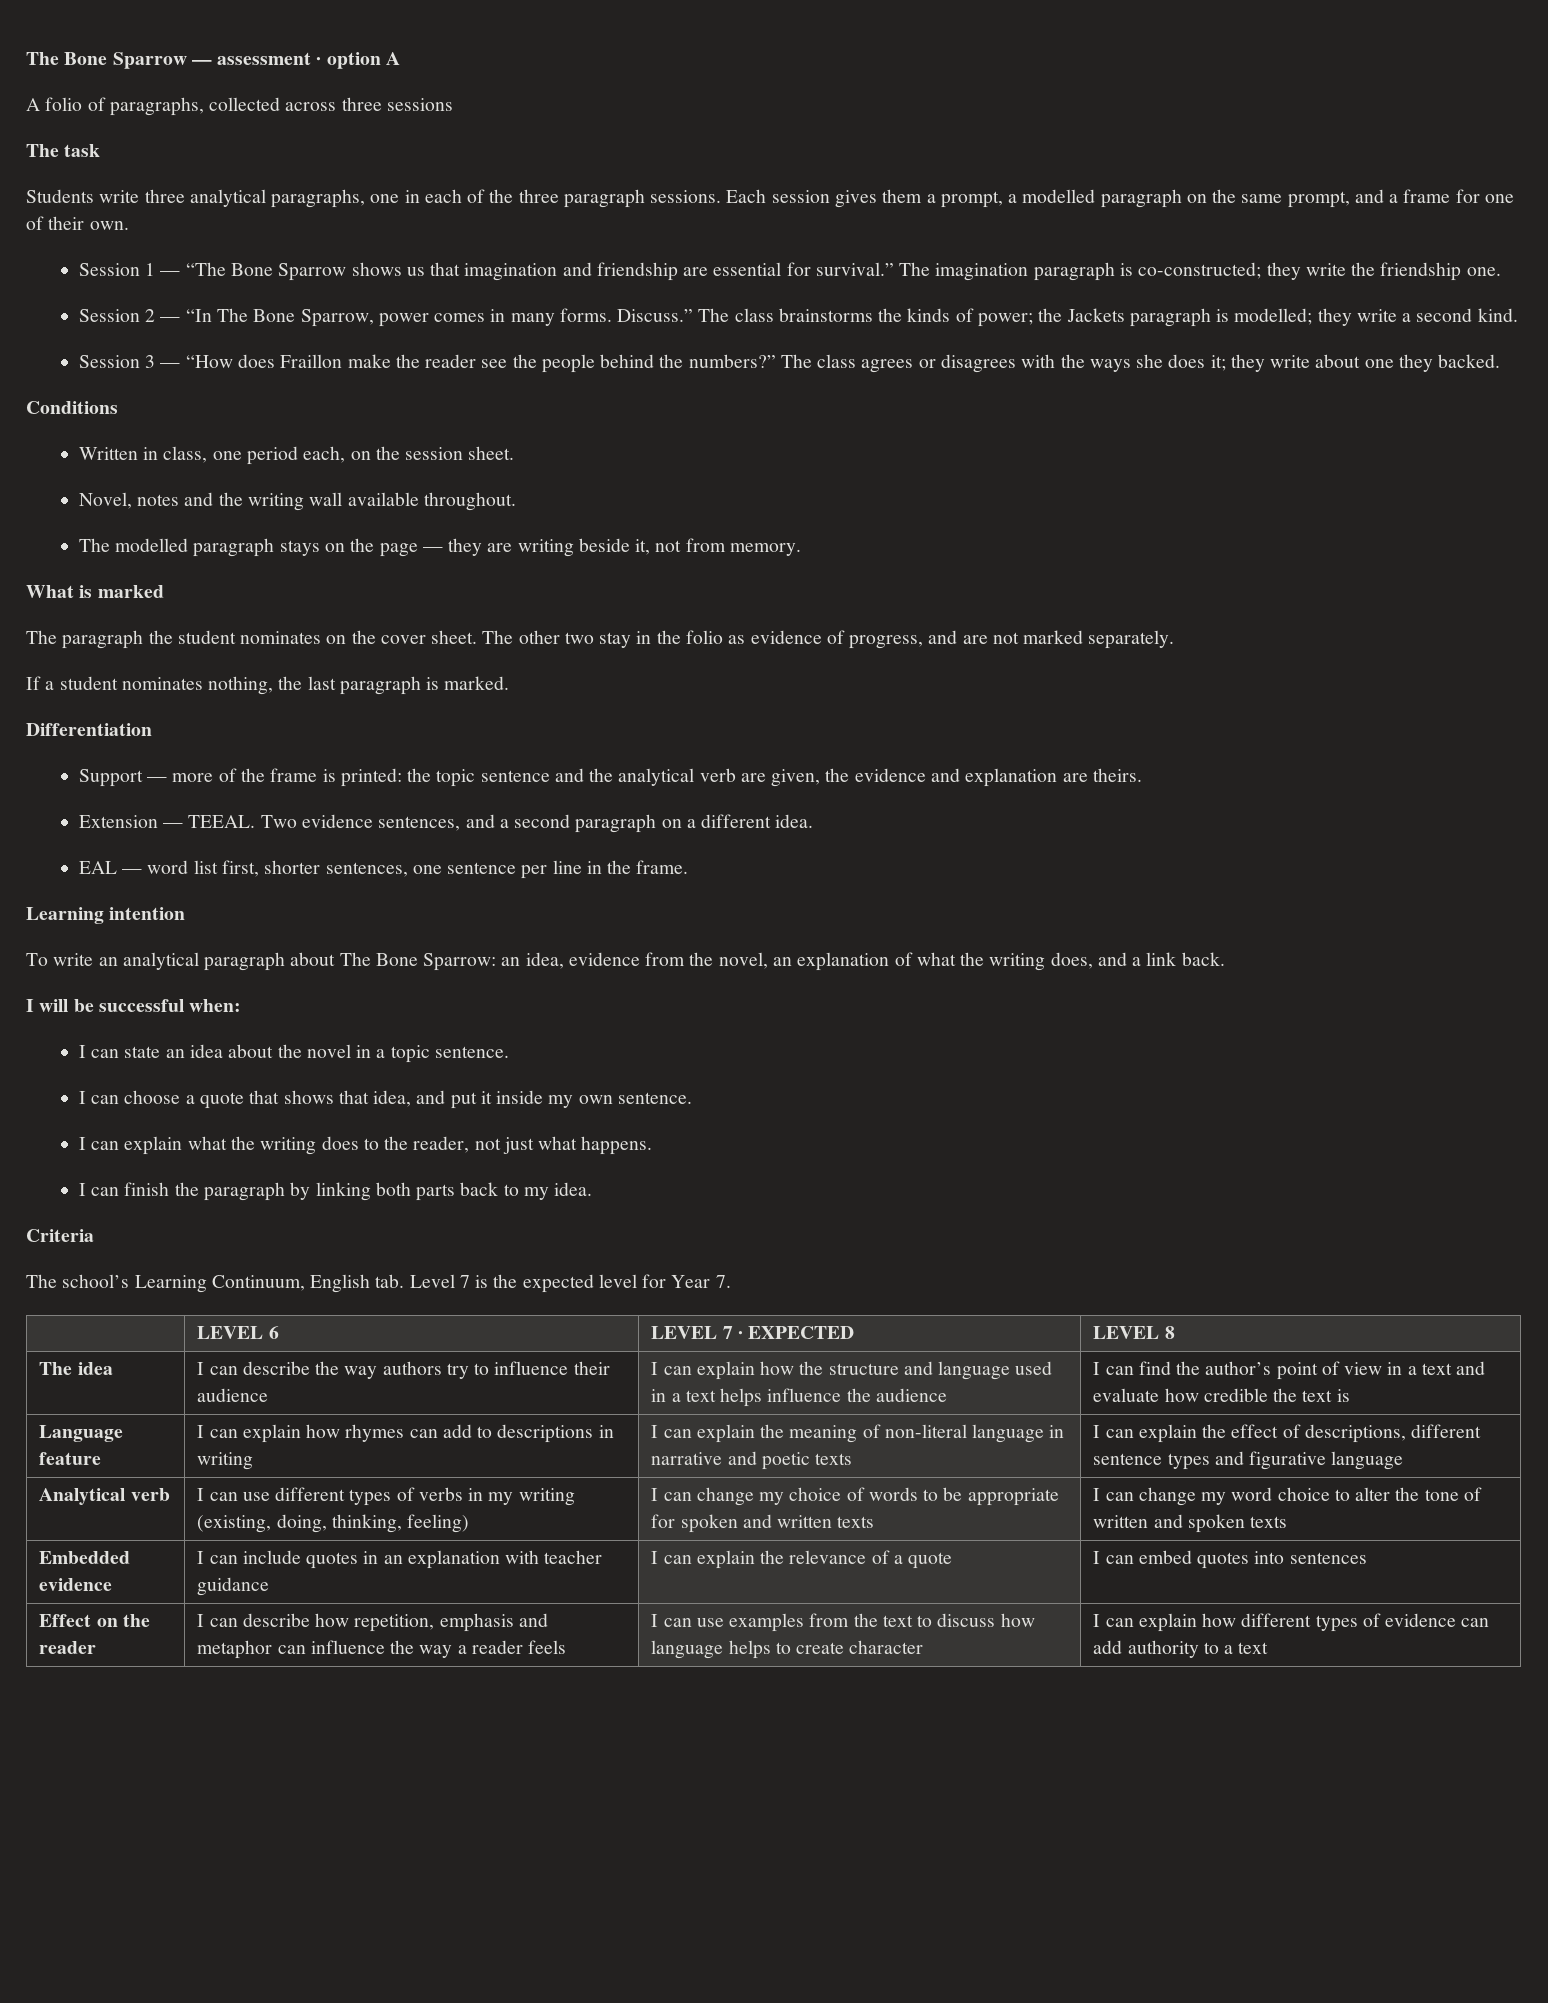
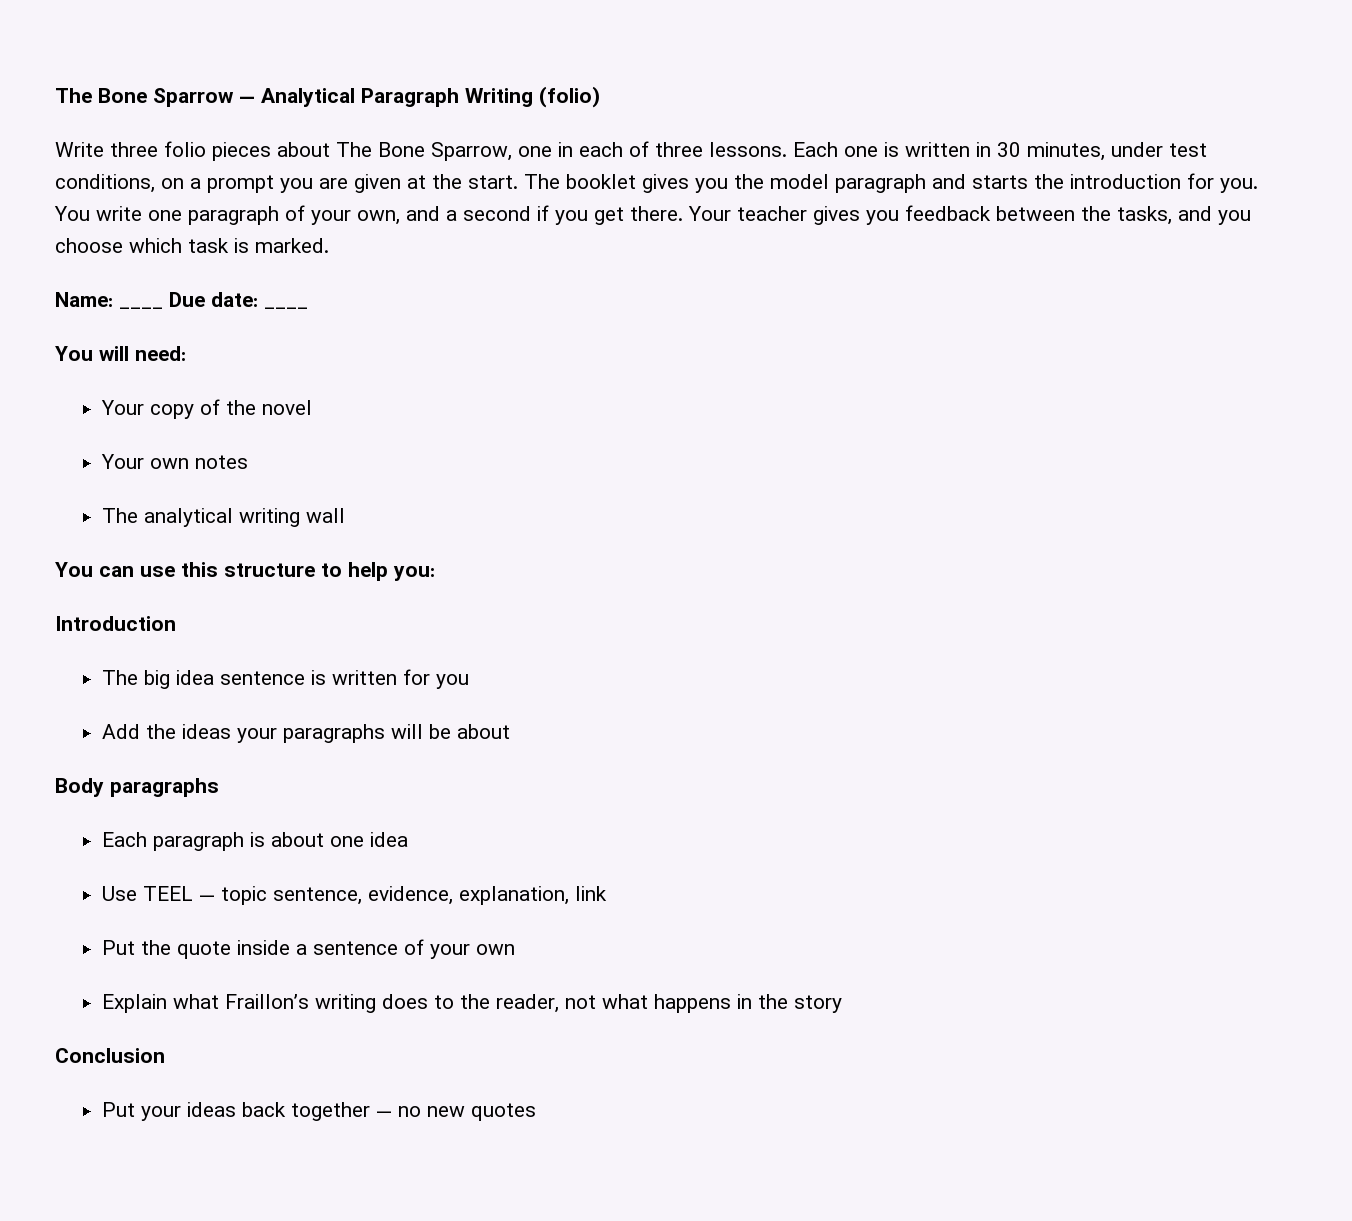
[217,52,400,69] [26,97,453,116] [26,144,101,157] [26,189,1514,208] [26,216,129,230] [78,262,1501,281] [78,308,1518,327] [78,354,1501,373] [26,401,118,414] [78,446,515,465] [78,492,516,511] [78,538,801,557] [26,585,164,598] [26,630,1175,649] [26,676,510,695] [26,723,152,736] [78,768,1142,787] [78,814,814,833] [78,860,689,879] [26,907,186,924] [26,952,1225,971] [26,999,242,1012] [78,1044,509,1063] [78,1090,692,1109] [78,1136,256,1155] assessment · option A // A folio of paragraphs, collected across three sessions // The task // Students write three analytical paragraphs, one in each of the three paragraph sessions. Each session gives them a prompt, a modelled paragraph on the same prompt, and a frame for one of their own. // Session 1 — “The Bone Sparrow shows us that imagination and friendship are essential for survival.” The imagination paragraph is co-constructed; they write the friendship one. // Session 2 — “In The Bone Sparrow, power comes in many forms. Discuss.” The class brainstorms the kinds of power; the Jackets paragraph is modelled; they write a second kind. // Session 3 — “How does Fraillon make the reader see the people behind the numbers?” The class agrees or disagrees with the ways she does it; they write about one they backed. // Conditions // Written in class, one period each, on the session sheet. // Novel, notes and the writing wall available throughout. // The modelled paragraph stays on the page — they are writing beside it, not from memory. // What is marked // The paragraph the student nominates on the cover sheet. The other two stay in the folio as evidence of progress, and are not marked separately. // If a student nominates nothing, the last paragraph is marked. // Differentiation // Support — more of the frame is printed: the topic sentence and the analytical verb are given, the evidence and explanation are theirs. // Extension — TEEAL. Two evidence sentences, and a second paragraph on a different idea. // EAL — word list first, shorter sentences, one sentence per line in the frame. // Learning intention // To write an analytical paragraph about The Bone Sparrow: an idea, evidence from the novel, an explanation of what the writing does, and a link back. // I will be successful when: // I can state an idea about the novel in a topic sentence. // I can choose a quote that shows that idea, and put it inside my own sentence. // I can explain what the -> [261,86,600,108] [55,141,1207,161] [55,173,1258,193] [54,205,1251,225] [55,238,329,253] [55,292,113,307] [119,307,163,309] [169,292,258,307] [264,307,308,309] [55,346,186,361] [101,399,313,419] [101,454,249,469] [102,508,346,527] [55,562,435,581] [55,616,176,631] [102,669,470,689] [102,724,511,743] [55,778,219,797] [102,832,409,851] [102,886,608,905] [102,939,516,959] [102,994,310,1013] Analytical Paragraph Writing (folio) // Write three folio pieces about The Bone Sparrow, one in each of three lessons. Each one is written in 30 minutes, under test conditions, on a prompt you are given at the start. The booklet gives you the model paragraph and starts the introduction for you. You write one paragraph of your own, and a second if you get there. Your teacher gives you feedback between the tasks, and you choose which task is marked. // Name: ____ Due date: ____ // You will need: // Your copy of the novel // Your own notes // The analytical writing wall // You can use this structure to help you: // Introduction // The big idea sentence is written for you // Add the ideas your paragraphs will be about // Body paragraphs // Each paragraph is about one idea // Use TEEL — topic sentence, evidence, explanation, link // Put the quote inside a sentence of your own // Explain what Fraillon’s
[502,1136,653,1155] [78,1182,593,1201] [26,1229,94,1242] [26,1274,731,1293] [197,1326,279,1339] [651,1326,855,1339] [1093,1326,1175,1339] [39,1362,113,1375] [197,1361,610,1379] [197,1388,269,1402] [651,1361,1053,1380] [651,1388,947,1407] [1093,1361,1486,1380] [1093,1388,1350,1402] [39,1425,124,1442] [39,1452,102,1465] [197,1424,614,1443] [197,1452,254,1470] [651,1424,1065,1443] [651,1451,853,1470] [1093,1424,1482,1443] [1093,1451,1404,1470] [39,1488,170,1505] [197,1487,575,1506] [197,1514,470,1533] [651,1487,1059,1506] [651,1514,875,1533] [1093,1487,1482,1506] [1093,1514,1288,1533] [39,1551,131,1564] [39,1578,113,1591] [197,1550,603,1569] [197,1577,270,1596] [651,1550,953,1569] [1093,1550,1367,1569] [39,1614,150,1627] [39,1641,97,1654] [197,1613,548,1632] [197,1640,567,1659] [651,1613,1035,1632] [651,1640,924,1659] [1093,1613,1490,1632] [1093,1640,1269,1658] just what happens. // I can finish the paragraph by linking both parts back to my idea. // Criteria // The school’s Learning Continuum, English tab. Level 7 is the expected level for Year 7. // | LEVEL 6 | LEVEL 7 · EXPECTED | LEVEL 8 // The idea | I can describe the way authors try to influence their audience | I can explain how the structure and language used in a text helps influence the audience | I can find the author’s point of view in a text and evaluate how credible the text is // Language feature | I can explain how rhymes can add to descriptions in writing | I can explain the meaning of non-literal language in narrative and poetic texts | I can explain the effect of descriptions, different sentence types and figurative language // Analytical verb | I can use different types of verbs in my writing (existing, doing, thinking, feeling) | I can change my choice of words to be appropriate for spoken and written texts | I can change my word choice to alter the tone of written and spoken texts // Embedded evidence | I can include quotes in an explanation with teacher guidance | I can explain the relevance of a quote | I can embed quotes into sentences // Effect on the reader | I can describe how repetition, emphasis and metaphor can influence the way a reader feels | I can use examples from the text to discuss how language helps to create character | I can explain how different types of evidence can add authority to a text -> [602,994,843,1013] [55,1048,165,1063] [102,1102,537,1121] what happens in the story // Conclusion // Put your ideas back together — no new quotes

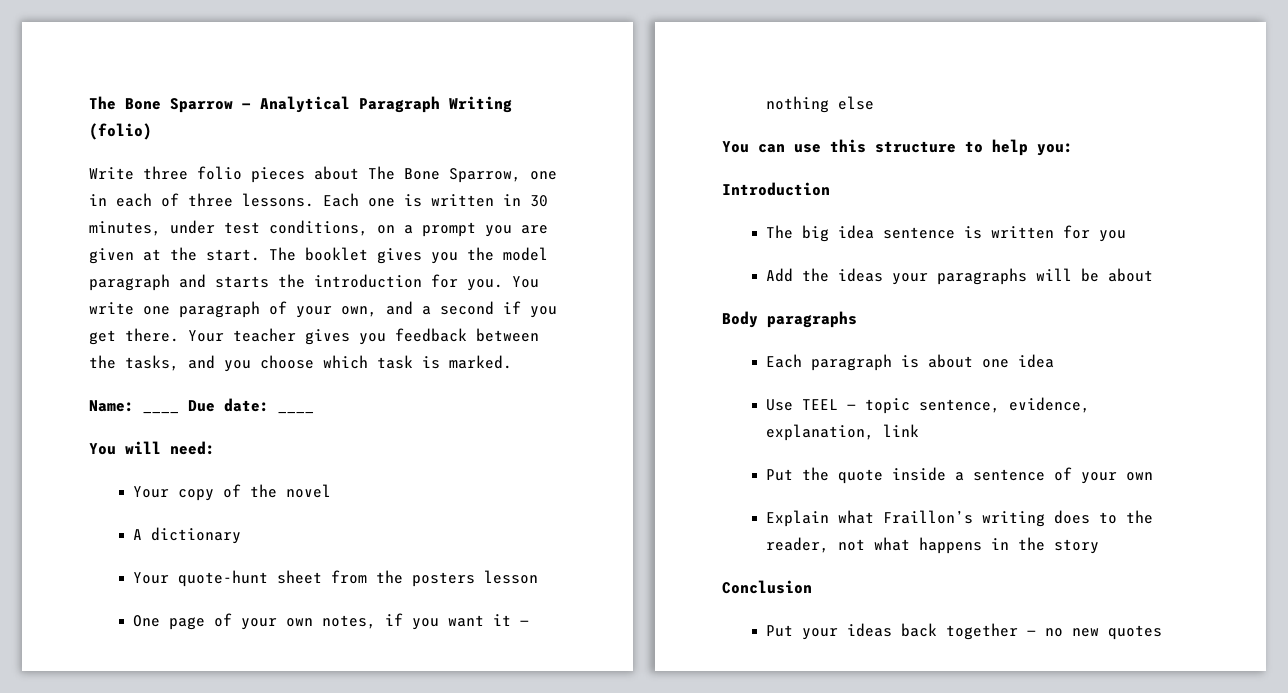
[101,454,249,469] [102,508,346,527] // Your own notes // The analytical writing wall -> [133,527,242,544] [133,570,539,587] [133,613,530,630] [766,96,875,113] // A dictionary // Your quote-hunt sheet from the posters lesson // One page of your own notes, if you want it — nothing else

